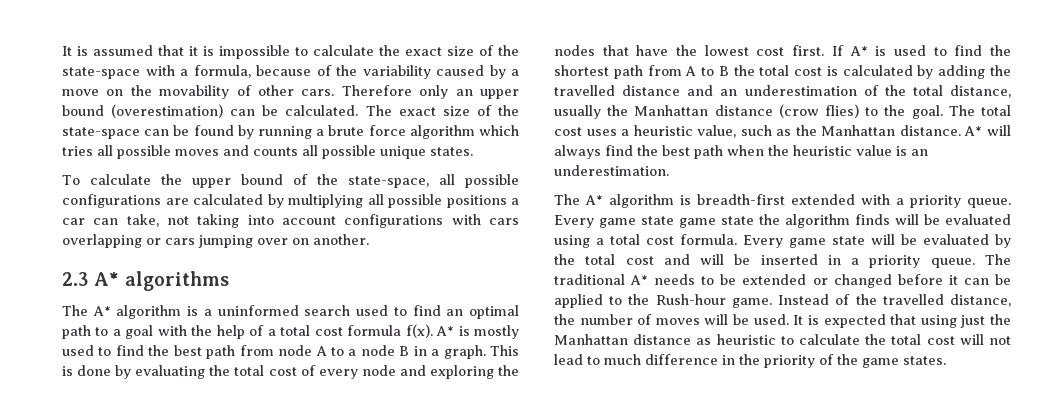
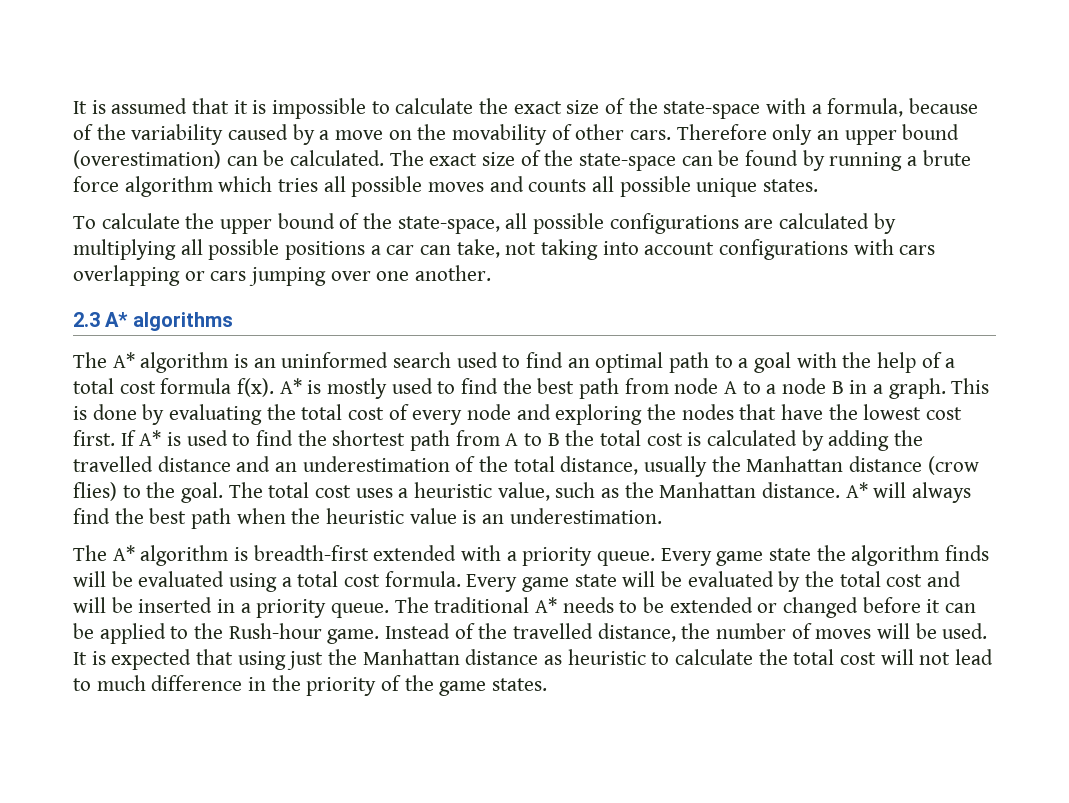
[292,238,309,245] on -> [376,271,410,281] one
[203,309,212,316] a -> [253,358,276,368] an
[679,216,754,228] game state -> (812, 554) none

